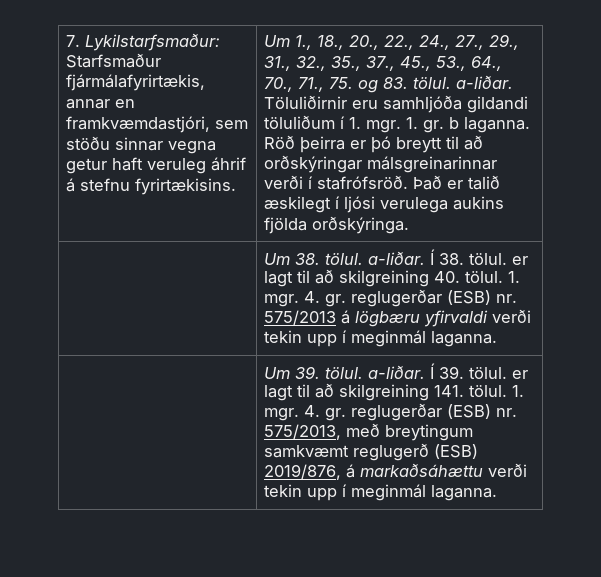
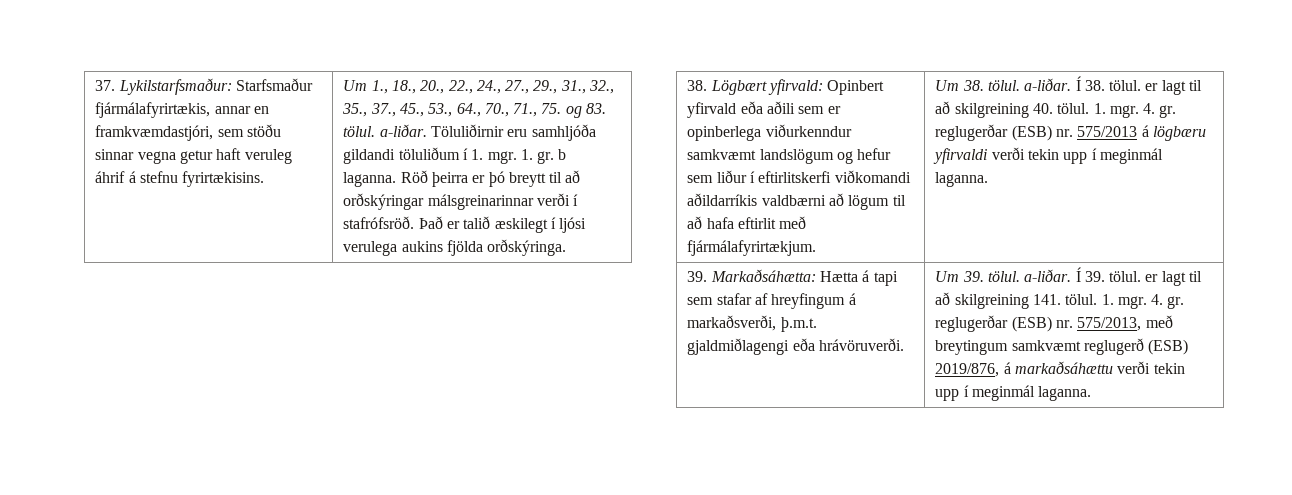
[65,35,80,47] 7. -> [95,80,116,91] 37.
(409, 225) none -> [687,79,885,95] [687,101,841,118] [687,124,852,141] [687,148,892,164] [687,170,911,183] [687,193,906,210] [687,216,807,229] [687,240,817,256] 38. Lögbært yfirvald: Opinbert yfirvald eða aðili sem er opinberlega viðurkenndur samkvæmt landslögum og hefur sem liður í eftirlitskerfi viðkomandi aðildarríkis valdbærni að lögum til að hafa eftirlit með fjármálafyrirtækjum.
(497, 339) none -> [687,269,898,286] [687,293,856,309] [687,315,817,332] [687,338,904,355] 39. Markaðsáhætta: Hætta á tapi sem stafar af hreyfingum á markaðsverði, þ.m.t. gjaldmiðlagengi eða hrávöruverði.

